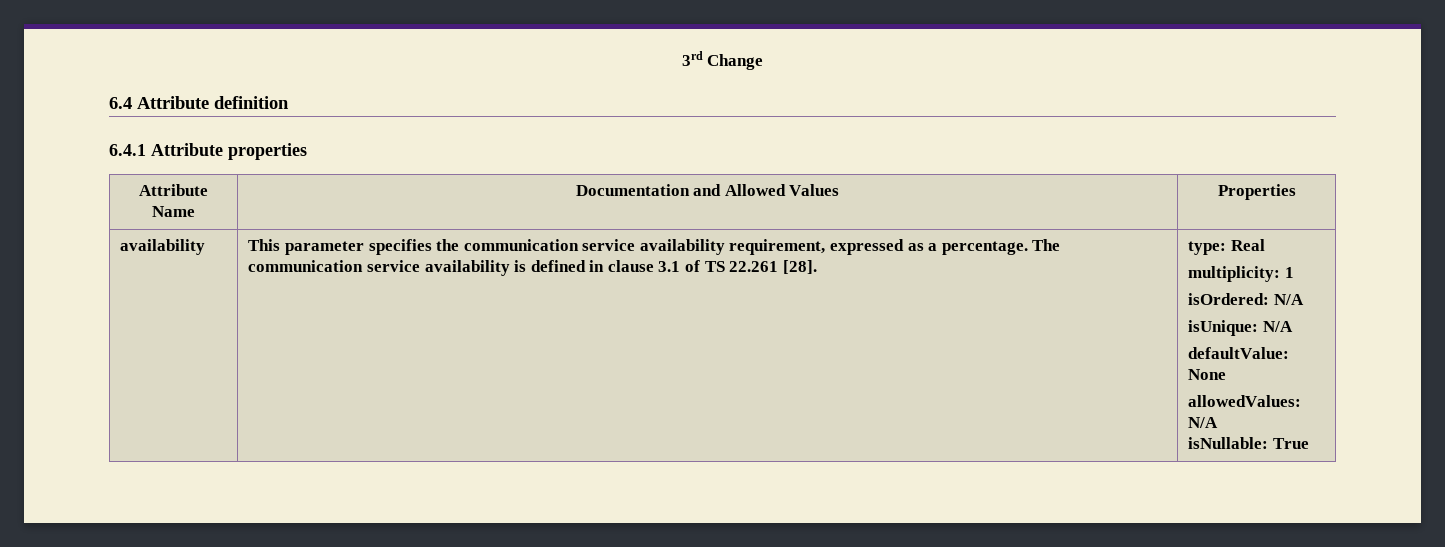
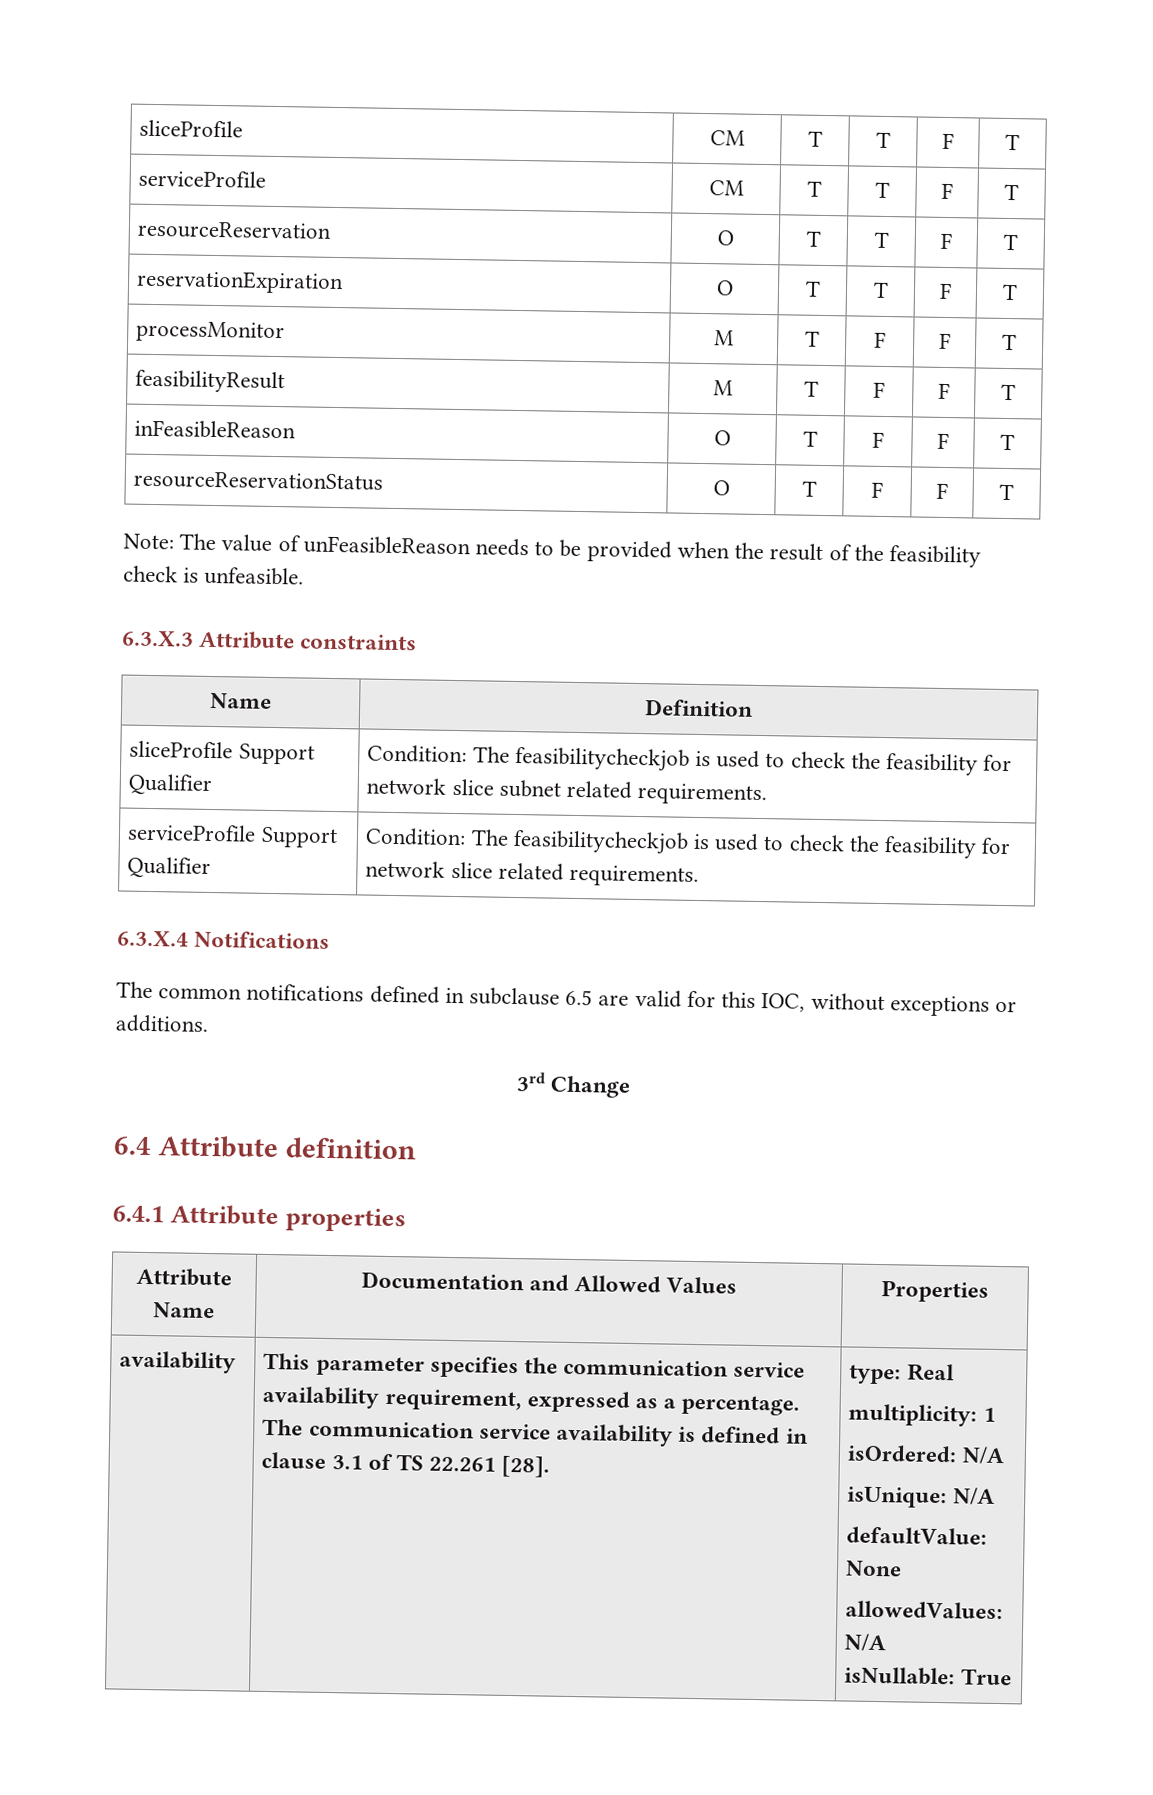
(681, 58) none -> [139,119,244,138] [709,130,745,146] [807,130,823,147] [875,131,891,149] [942,132,954,150] [1005,133,1020,151] [138,169,267,188] [708,180,744,196] [806,180,822,197] [874,181,890,199] [941,182,953,200] [1004,183,1019,201] [137,220,333,240] [716,230,734,246] [805,230,821,247] [873,231,889,249] [940,232,952,250] [1003,233,1018,251] [136,269,345,295] [715,280,734,296] [804,280,821,297] [872,281,889,299] [939,282,952,300] [1002,283,1018,301] [136,320,286,344] [714,330,734,346] [804,330,820,347] [874,331,886,348] [939,332,951,350] [1002,333,1017,351] [135,369,286,394] [713,380,733,396] [803,380,819,397] [873,381,885,398] [938,382,950,400] [1001,383,1016,401] [134,419,297,440] [713,430,731,446] [802,430,818,447] [872,431,884,448] [937,432,949,450] [1000,433,1015,451] [133,470,384,491] [712,480,730,496] [801,480,817,497] [871,481,883,498] [936,482,948,500] [999,483,1014,501] [123,533,981,568] [123,565,305,586] [122,630,418,651] [210,692,272,709] [645,699,753,717] [129,740,315,765] [128,773,213,797] [367,744,1013,776] [366,777,768,806] [127,823,338,849] [127,856,212,880] [365,827,1012,859] [365,860,699,887] [117,930,331,949] [116,981,1017,1017] [115,1014,209,1033] sliceProfile | CM | T | T | F | T // serviceProfile | CM | T | T | F | T // resourceReservation | O | T | T | F | T // reservationExpiration | O | T | T | F | T // processMonitor | M | T | F | F | T // feasibilityResult | M | T | F | F | T // inFeasibleReason | O | T | F | F | T // resourceReservationStatus | O | T | F | F | T // Note: The value of unFeasibleReason needs to be provided when the result of the feasibility check is unfeasible. // 6.3.X.3 Attribute constraints // Name | Definition // sliceProfile Support Qualifier | Condition: The feasibilitycheckjob is used to check the feasibility for network slice subnet related requirements. // serviceProfile Support Qualifier | Condition: The feasibilitycheckjob is used to check the feasibility for network slice related requirements. // 6.3.X.4 Notifications // The common notifications defined in subclause 6.5 are valid for this IOC, without exceptions or additions. //

